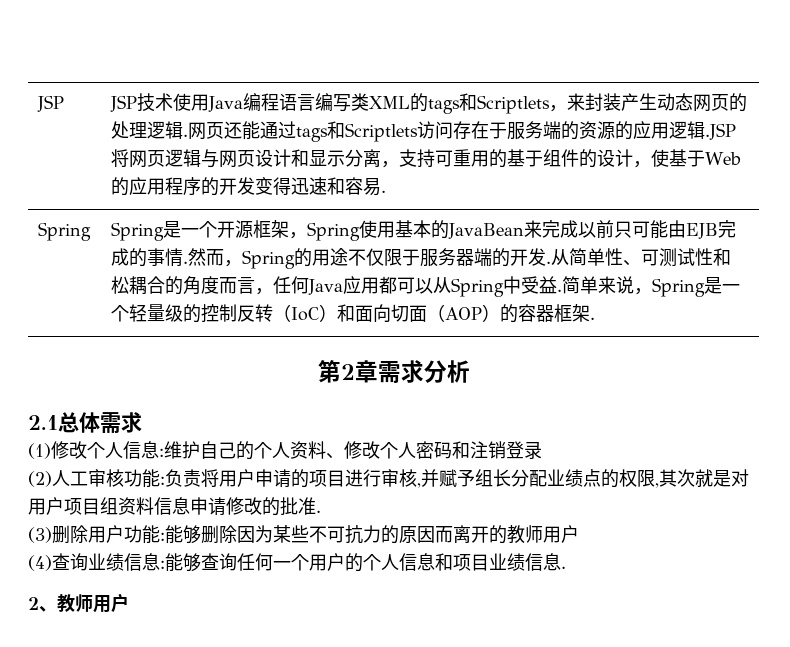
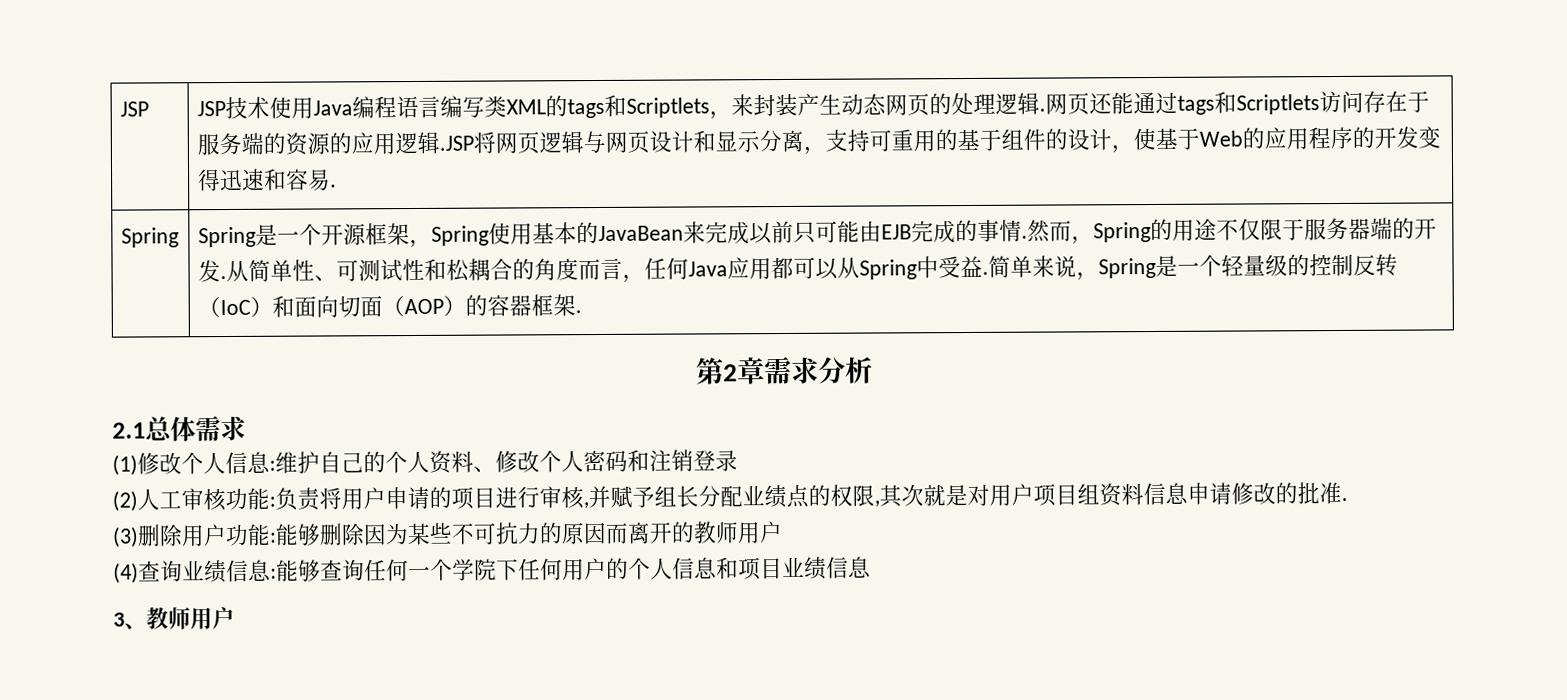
(309, 562) none -> [452,558,563,581] 学院下任何
[561,566,566,569] [28,597,39,610] . // 2 -> [113,612,125,627] // 3

